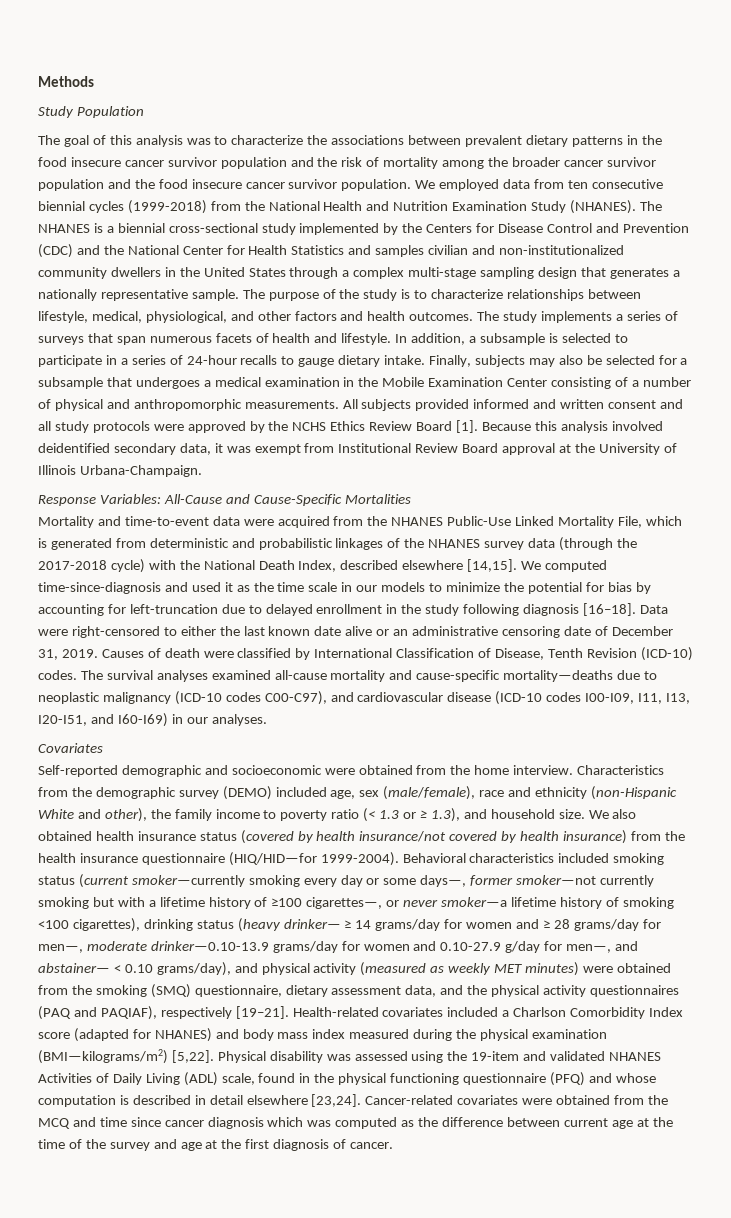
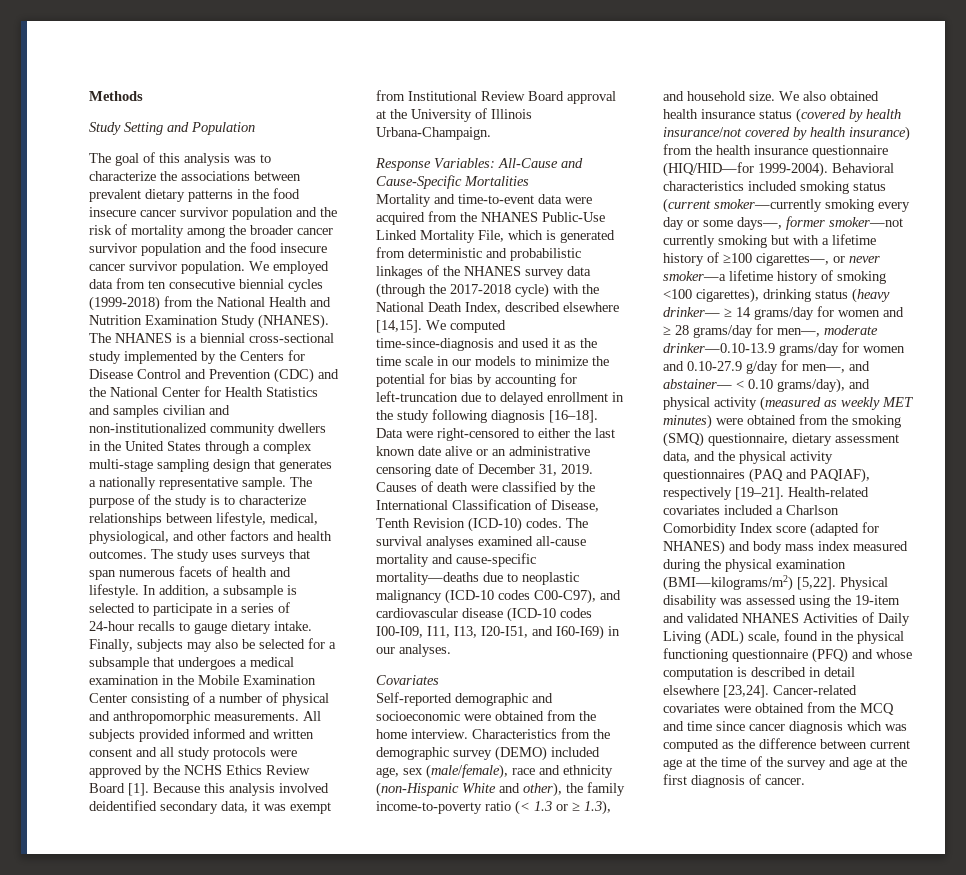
(74, 112) none -> [124,122,189,135] Setting and
[541,311,678,323] implements a series of -> [212,552,237,559] uses
(311, 654) none -> [578,482,595,492] the
[215,809,328,821] income to poverty -> [376,801,482,814] income-to-poverty

